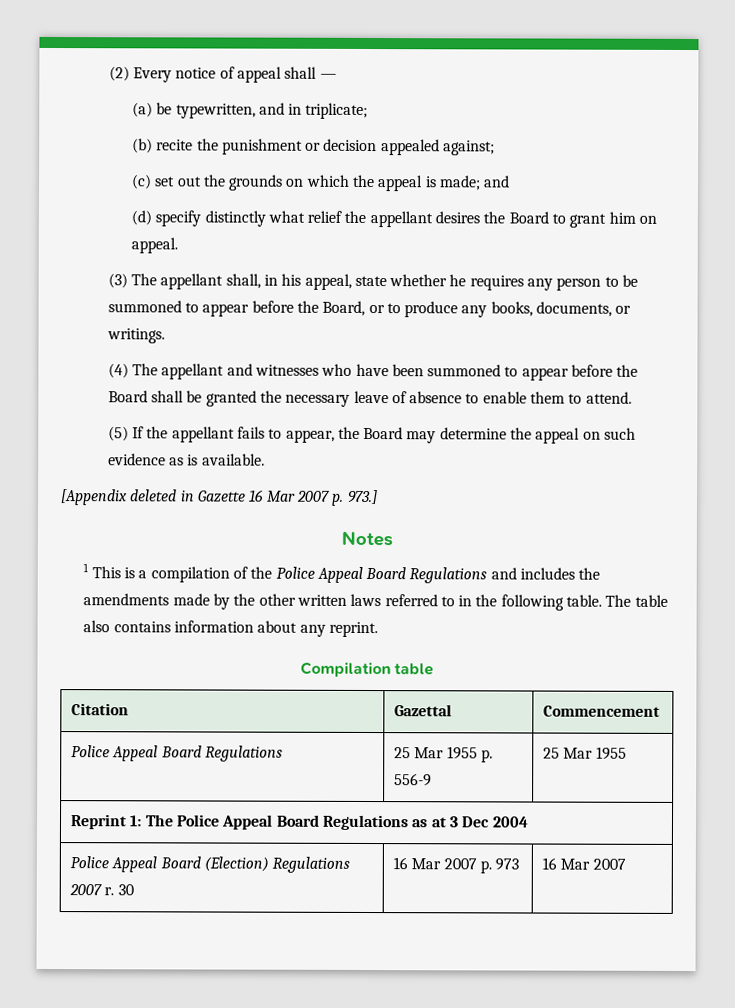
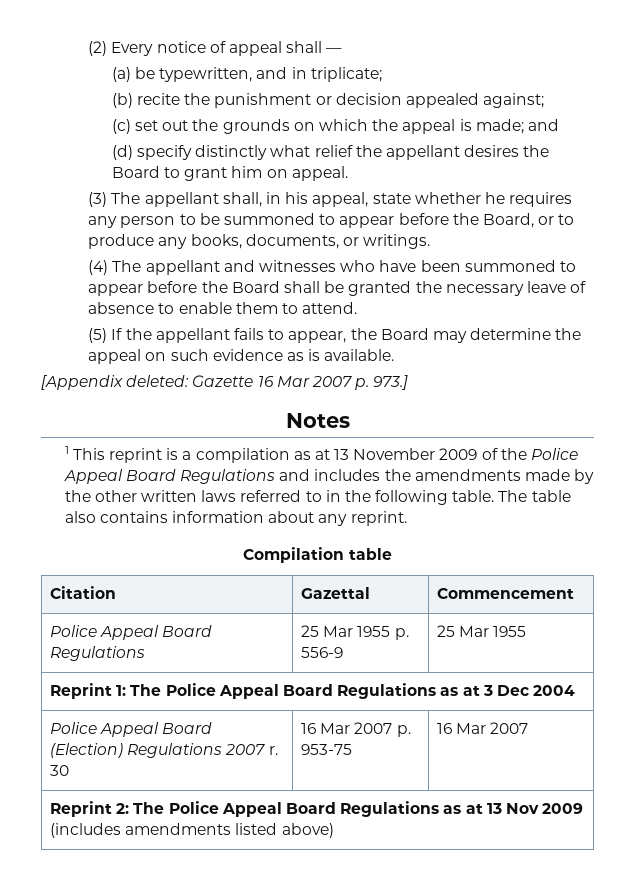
[130,489,195,502] deleted in -> [126,375,190,387] deleted:
(121, 572) none -> [108,448,162,463] reprint
(230, 574) none -> [293,448,478,460] as at 13 November 2009
[495,858,520,871] [542,857,626,870] 973 | 16 Mar 2007 -> [301,744,353,755] [437,722,529,734] [50,801,584,817] [50,823,334,838] 953-75 | 16 Mar 2007 // Reprint 2: The Police Appeal Board Regulations as at 13 Nov 2009 (includes amendments listed above)

